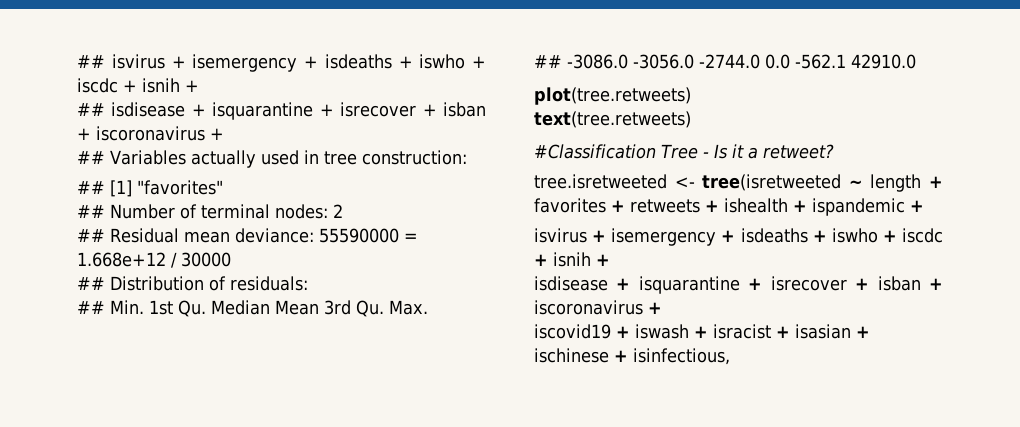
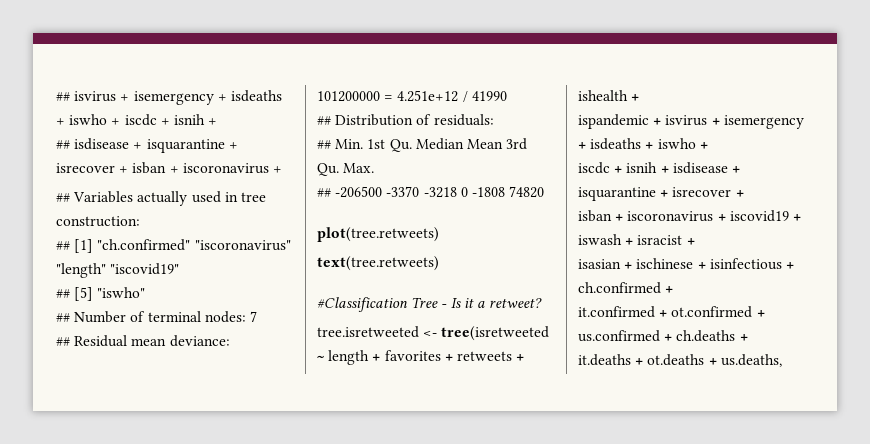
[137,180,223,195] "favorites" -> [97,239,291,251] [56,263,180,278] [56,287,146,301] "ch.confirmed" "iscoronavirus" "length" "iscovid19" // ## [5] "iswho"
[333,204,343,218] 2 -> [249,311,257,322] 7
[318,228,418,243] [77,252,231,268] 55590000 = 1.668e+12 / 30000 -> [317,90,507,102] 101200000 = 4.251e+12 / 41990
[567,54,916,69] -3086.0 -3056.0 -2744.0 0.0 -562.1 42910.0 -> [335,186,545,198] -206500 -3370 -3218 0 -1808 74820
(807, 206) none -> (640, 97) //
[534,228,943,246] [534,252,610,267] [534,276,943,294] [534,300,662,315] // isvirus + isemergency + isdeaths + iswho + iscdc + isnih + // isdisease + isquarantine + isrecover + isban + iscoronavirus + // -> [665,115,804,129] [578,138,708,150] [578,162,740,174] [578,187,744,201] [578,210,726,222] isvirus + isemergency + isdeaths + iswho + // iscdc + isnih + isdisease + isquarantine + isrecover + // isban + iscoronavirus +
(790, 332) none -> (695, 241) //
[633,348,730,365] isinfectious, -> [709,258,794,270] [578,282,674,294] [578,306,765,318] [578,330,748,342] [578,354,782,367] isinfectious + ch.confirmed + // it.confirmed + ot.confirmed + us.confirmed + ch.deaths + // it.deaths + ot.deaths + us.deaths,

